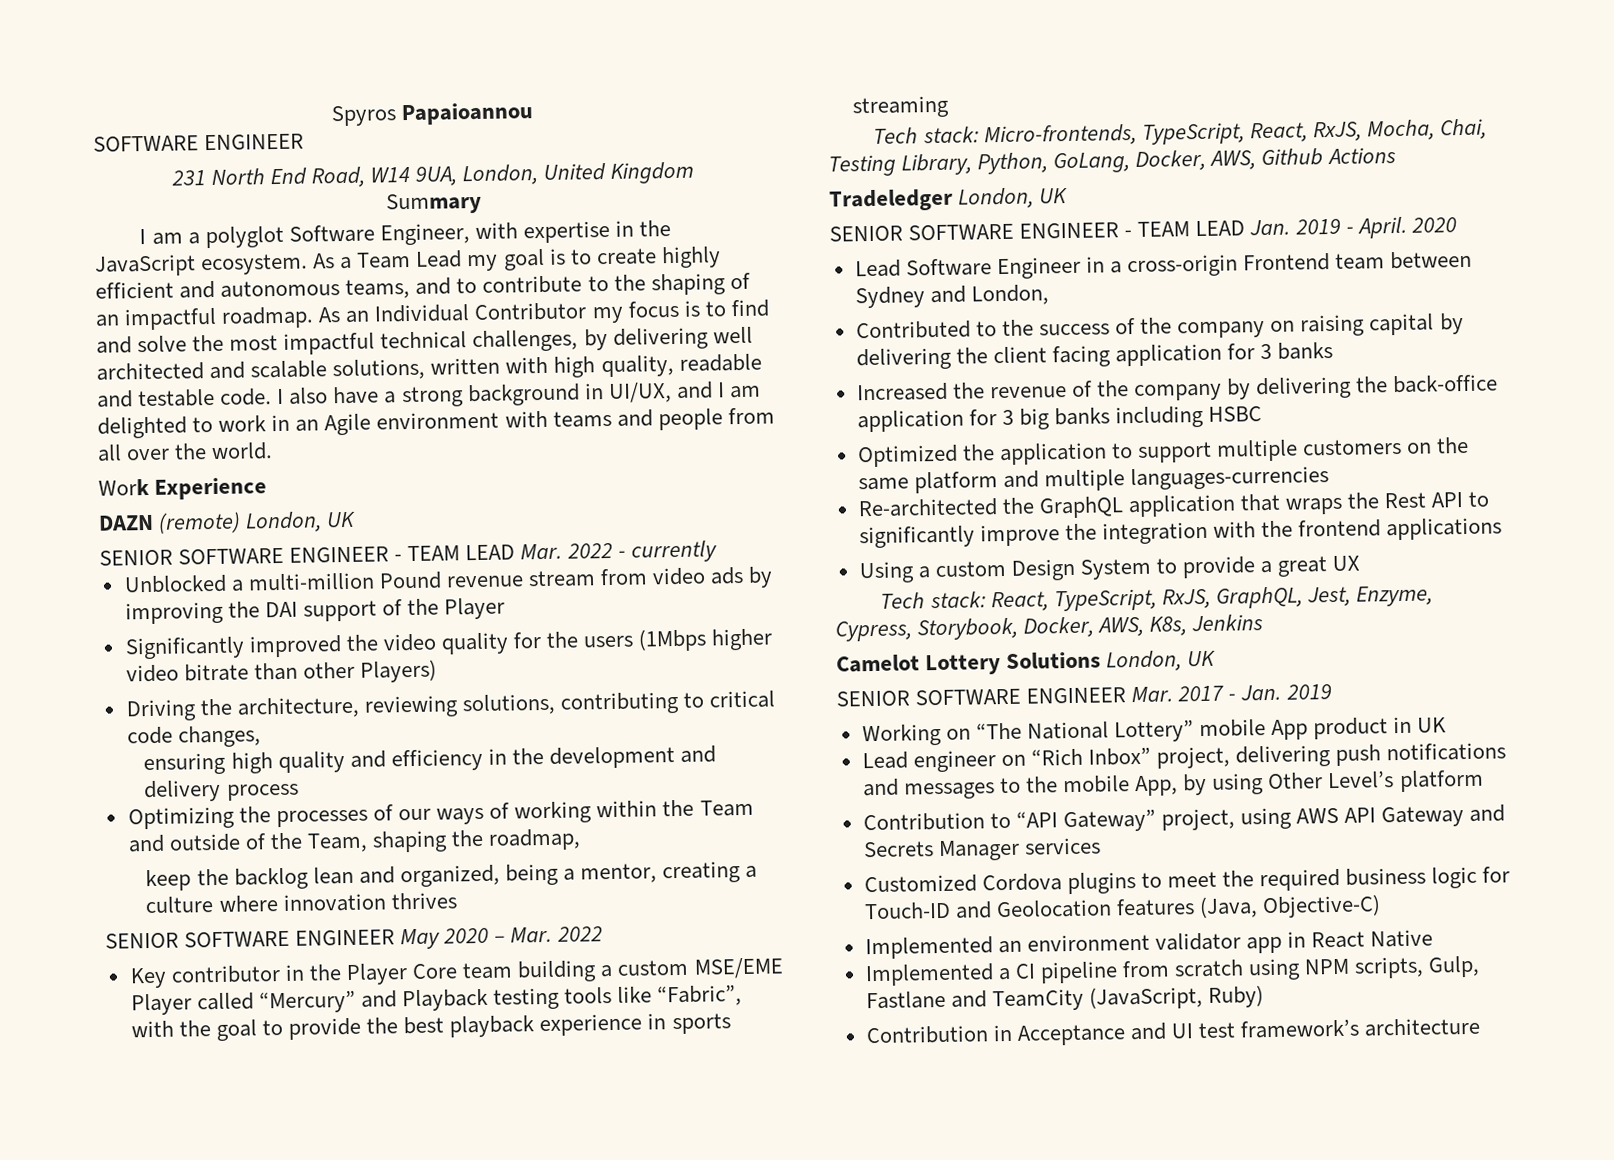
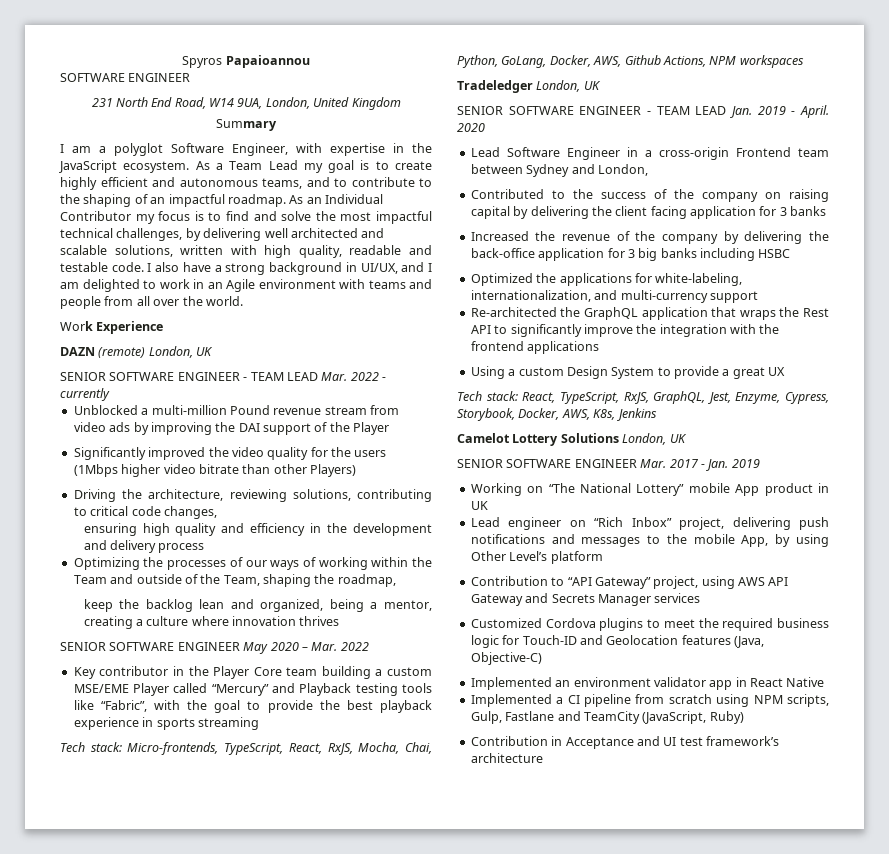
[828,153,973,177] Testing Library, -> (433, 748) none
[1326,147,1396,165] Actions -> [662,55,804,68] Actions, NPM workspaces
[998,436,1470,466] [857,466,1330,494] application to support multiple customers on the same platform and multiple languages-currencies -> [559,273,743,286] [470,290,758,303] applications for white-labeling, internationalization, and multi-currency support

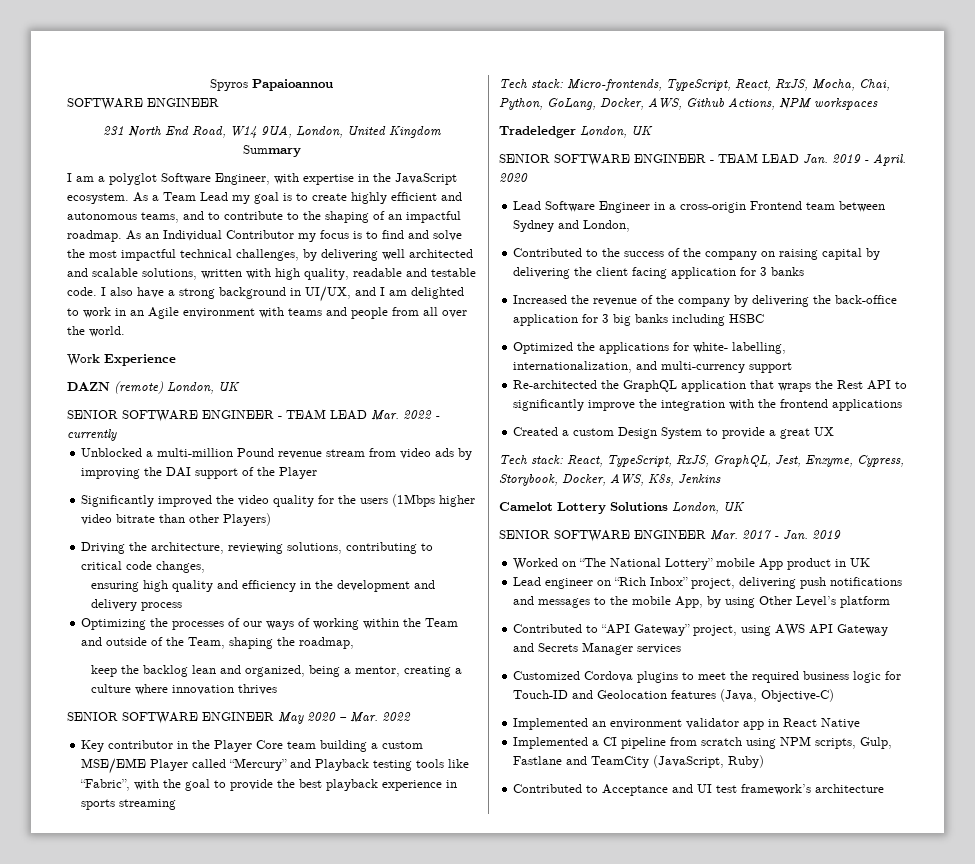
[655,273,743,286] white-labeling, -> [693,342,787,354] white- labelling,
[470,366,505,379] Using -> [513,427,559,436] Created
[470,483,522,496] Working -> [513,558,559,570] Worked
[470,576,548,586] Contribution -> [513,624,583,633] Contributed
[470,736,563,746] Contribution in -> [513,784,599,793] Contributed to

